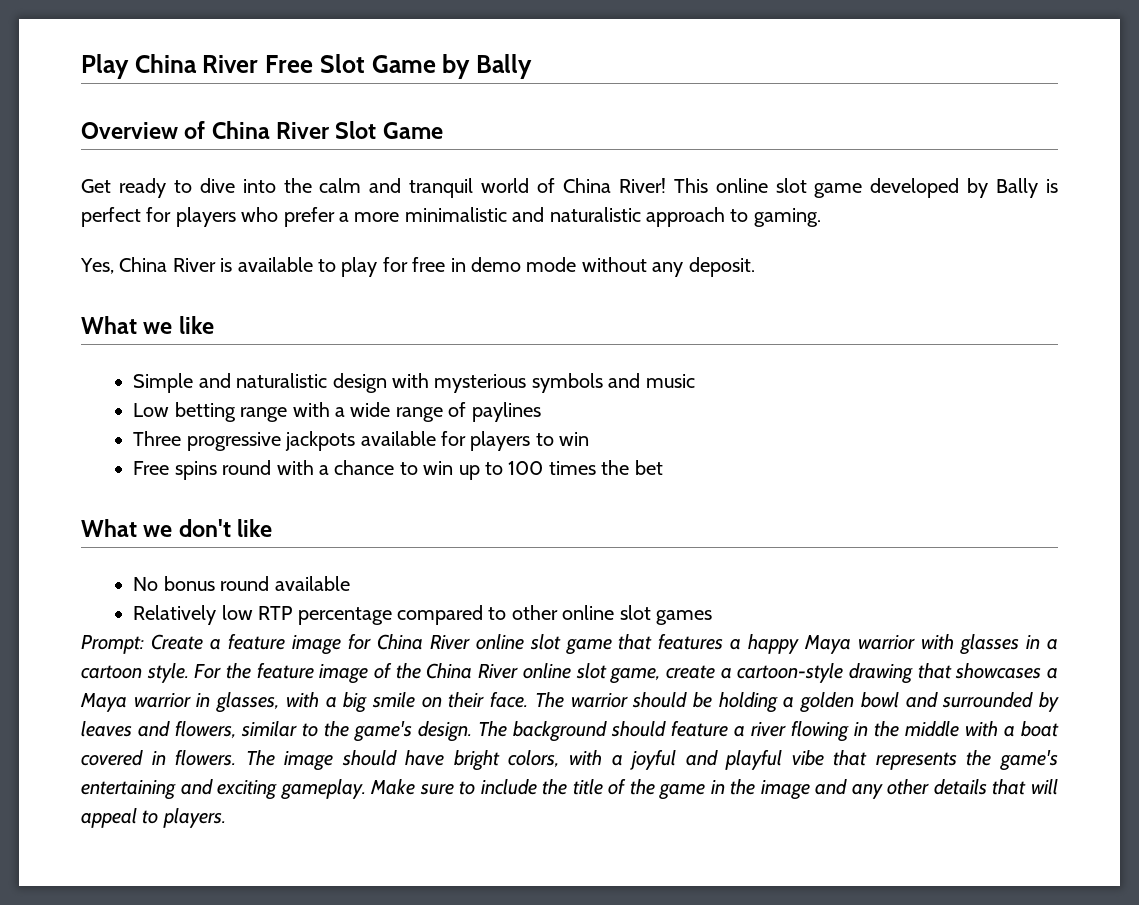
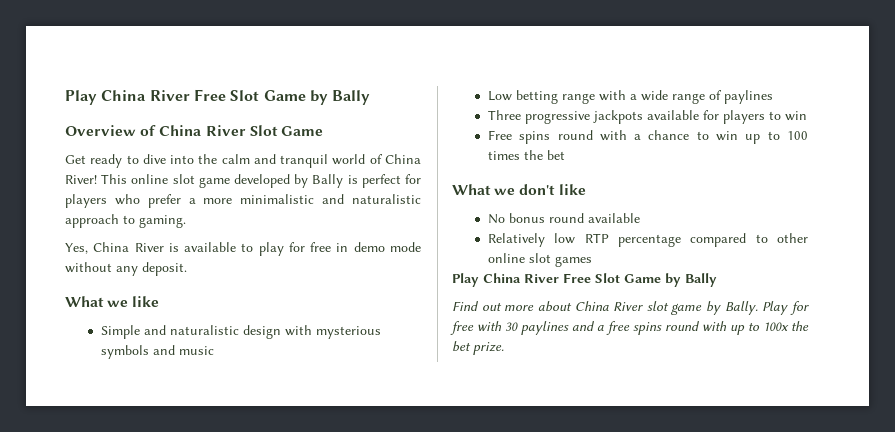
[81,634,1059,655] [81,663,1059,684] [80,692,1059,713] [81,721,1059,742] [81,750,1058,771] [81,779,1058,800] [81,808,226,828] Prompt: Create a feature image for China River online slot game that features a happy Maya warrior with glasses in a cartoon style. For the feature image of the China River online slot game, create a cartoon-style drawing that showcases a Maya warrior in glasses, with a big smile on their face. The warrior should be holding a golden bowl and surrounded by leaves and flowers, similar to the game's design. The background should feature a river flowing in the middle with a boat covered in flowers. The image should have bright colors, with a joyful and playful vibe that represents the game's entertaining and exciting gameplay. Make sure to include the title of the game in the image and any other details that will appeal to players. -> [452,273,717,287] [452,301,809,315] [450,321,809,335] [452,341,504,355] Play China River Free Slot Game by Bally // Find out more about China River slot game by Bally. Play for free with 30 paylines and a free spins round with up to 100x the bet prize.

